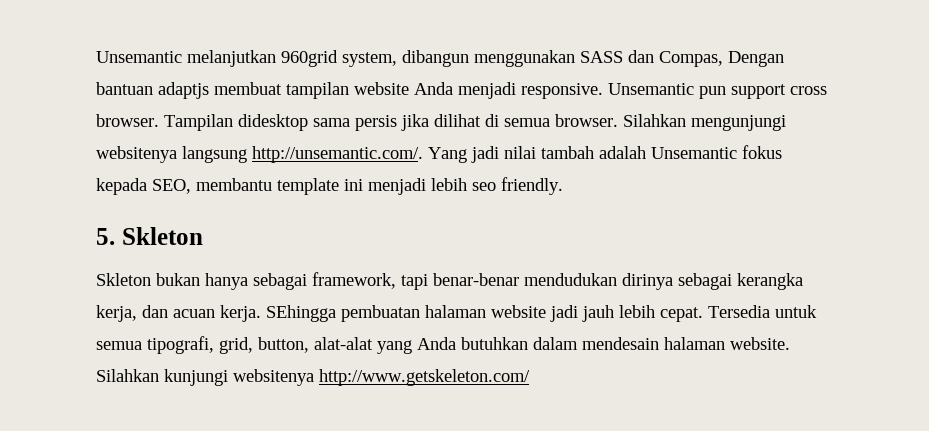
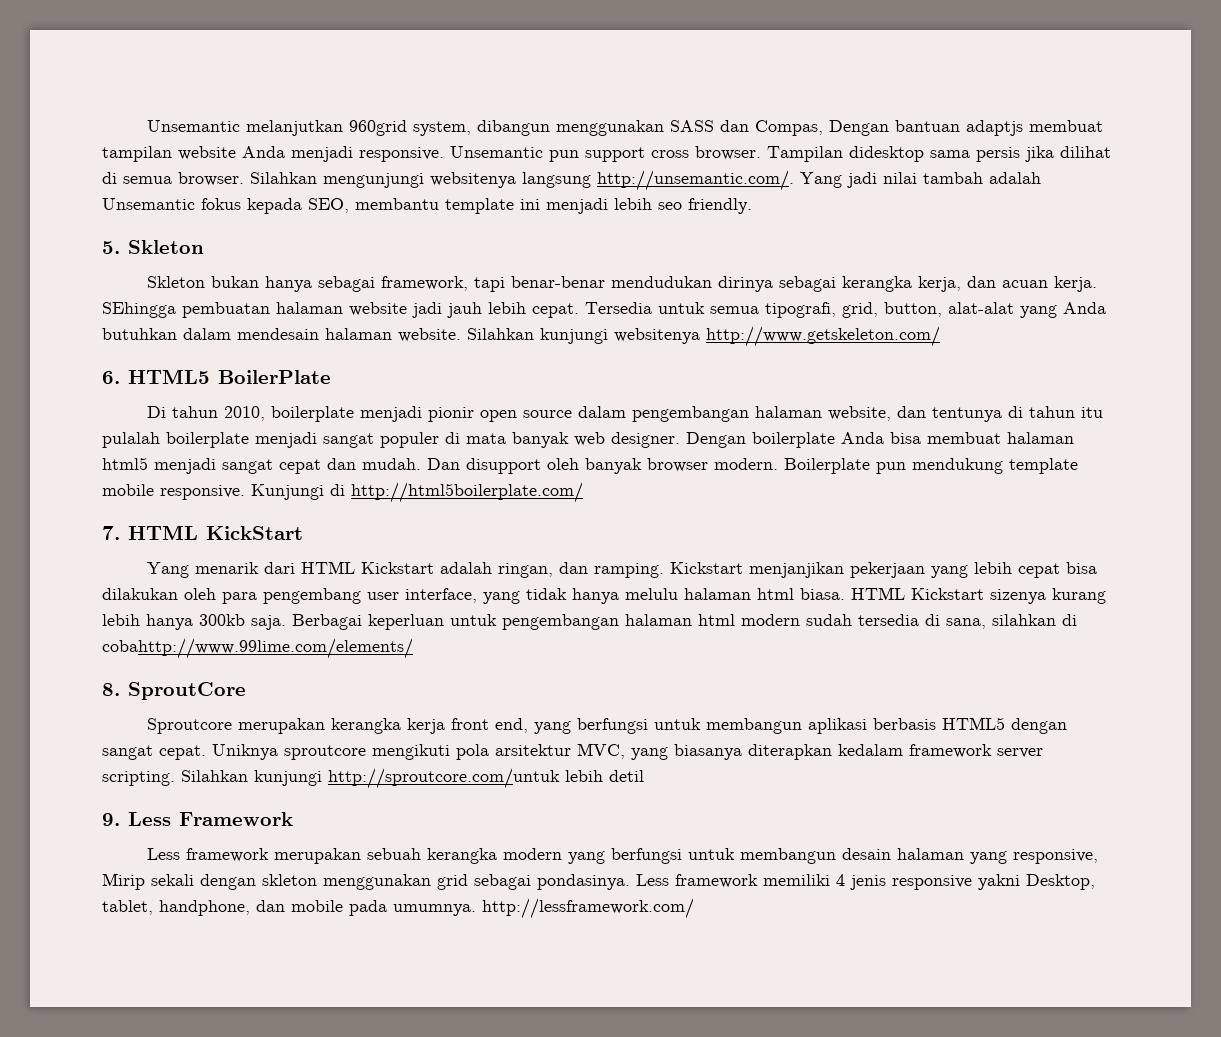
(530, 377) none -> [102,369,331,384] [147,406,1104,422] [102,432,1074,448] [102,457,1078,474] [102,482,583,503] [102,525,303,540] [147,561,1098,578] [102,587,1106,604] [102,614,1077,630] [102,638,413,659] [102,682,246,700] [147,717,1068,734] [102,743,1043,760] [102,768,644,789] [102,812,293,826] [147,848,1099,864] [102,873,1095,890] [102,898,694,919] // 6. HTML5 BoilerPlate // Di tahun 2010, boilerplate menjadi pionir open source dalam pengembangan halaman website, dan tentunya di tahun itu pulalah boilerplate menjadi sangat populer di mata banyak web designer. Dengan boilerplate Anda bisa membuat halaman html5 menjadi sangat cepat dan mudah. Dan disupport oleh banyak browser modern. Boilerplate pun mendukung template mobile responsive. Kunjungi di http://html5boilerplate.com/ // 7. HTML KickStart // Yang menarik dari HTML Kickstart adalah ringan, dan ramping. Kickstart menjanjikan pekerjaan yang lebih cepat bisa dilakukan oleh para pengembang user interface, yang tidak hanya melulu halaman html biasa. HTML Kickstart sizenya kurang lebih hanya 300kb saja. Berbagai keperluan untuk pengembangan halaman html modern sudah tersedia di sana, silahkan di cobahttp://www.99lime.com/elements/ // 8. SproutCore // Sproutcore merupakan kerangka kerja front end, yang berfungsi untuk membangun aplikasi berbasis HTML5 dengan sangat cepat. Uniknya sproutcore mengikuti pola arsitektur MVC, yang biasanya diterapkan kedalam framework server scripting. Silahkan kunjungi http://sproutcore.com/untuk lebih detil // 9. Less Framework // Less framework merupakan sebuah kerangka modern yang berfungsi untuk membangun desain halaman yang responsive, Mirip sekali dengan skleton menggunakan grid sebagai pondasinya. Less framework memiliki 4 jenis responsive yakni Desktop, tablet, handphone, dan mobile pada umumnya. http://lessframework.com/

